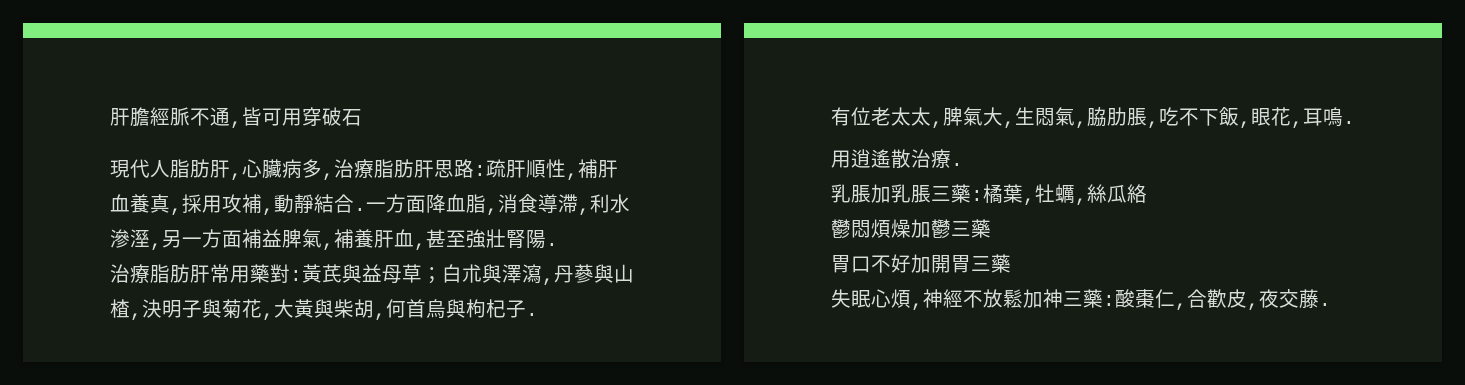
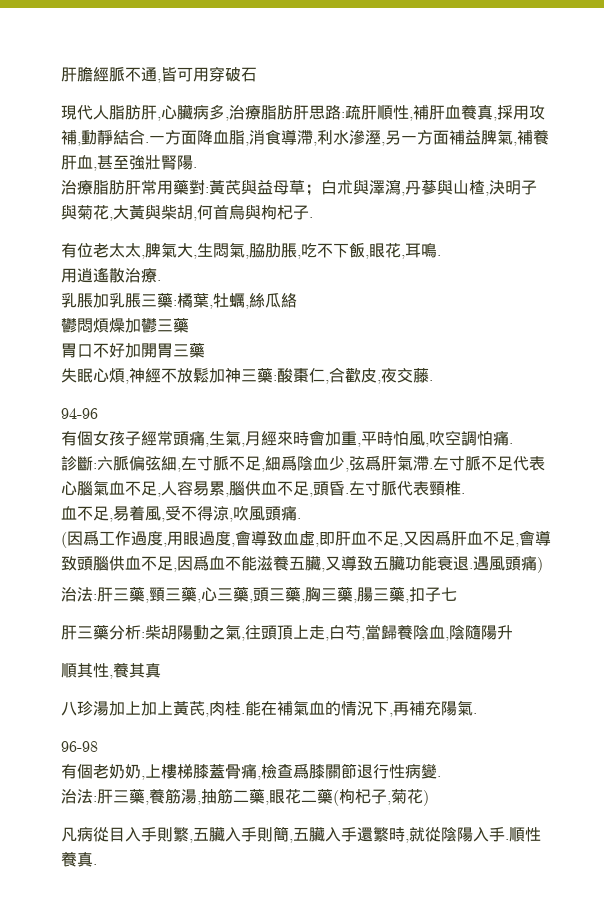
(1331, 304) none -> [61,408,98,419] [61,430,513,447] [61,455,545,472] [61,480,465,497] [61,505,301,522] [61,530,551,548] [61,555,543,573] [61,587,457,603] [61,624,513,641] [61,662,161,679] [61,700,477,717] [61,741,98,752] [61,763,441,780] [61,788,429,806] [61,826,541,843] [61,851,97,867] // 94-96 // 有個女孩子經常頭痛,生氣,月經來時會加重,平時怕風,吹空調怕痛. // 診斷:六脈偏弦細,左寸脈不足,細爲陰血少,弦爲肝氣滯.左寸脈不足代表心腦氣血不足,人容易累,腦供血不足,頭昏.左寸脈代表頸椎. // 血不足,易着風,受不得涼,吹風頭痛. // (因爲工作過度,用眼過度,會導致血虛,即肝血不足,又因爲肝血不足,會導致頭腦供血不足,因爲血不能滋養五臟,又導致五臟功能衰退.遇風頭痛) // 治法:肝三藥,頸三藥,心三藥,頭三藥,胸三藥,腸三藥,扣子七 // 肝三藥分析:柴胡陽動之氣,往頭頂上走,白芍,當歸養陰血,陰隨陽升 // 順其性,養其真 // 八珍湯加上加上黃芪,肉桂.能在補氣血的情況下,再補充陽氣. // 96-98 // 有個老奶奶,上樓梯膝蓋骨痛,檢查爲膝關節退行性病變. // 治法:肝三藥,養筋湯,抽筋二藥,眼花二藥(枸杞子,菊花) // 凡病從目入手則繁,五臟入手則簡,五臟入手還繁時,就從陰陽入手.順性養真.

